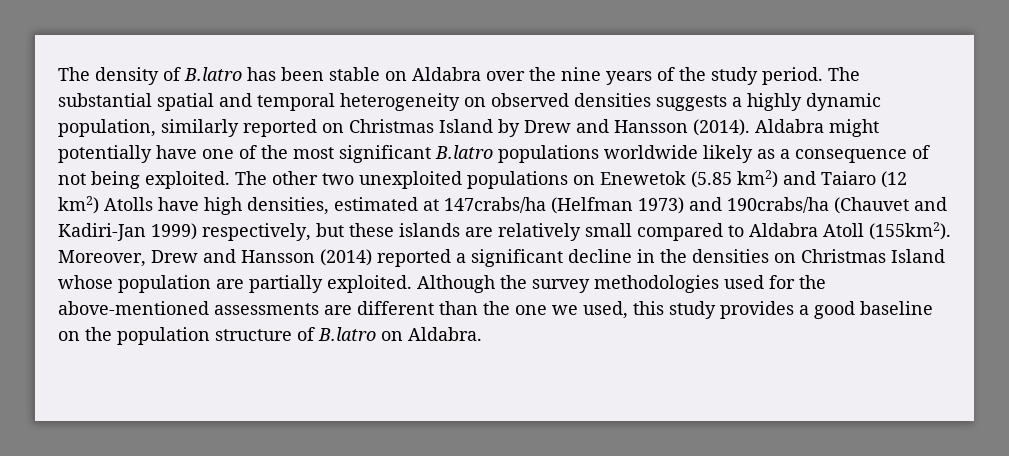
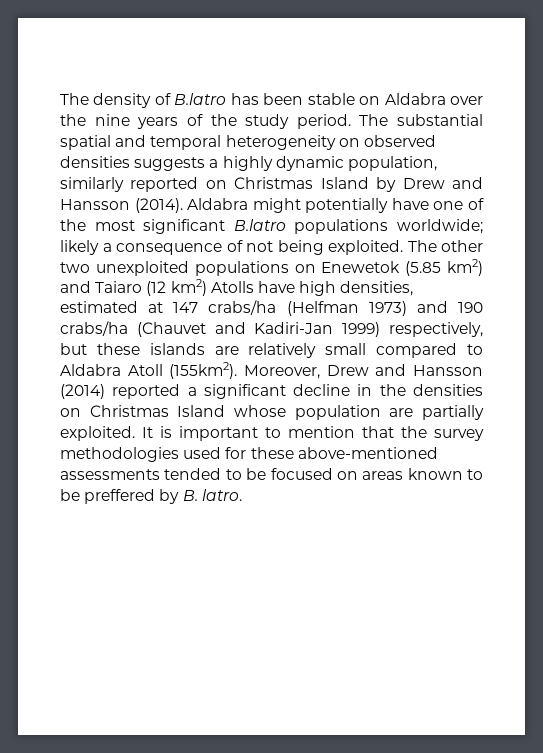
[604,145,775,163] worldwide likely as -> [397,219,483,234] [60,240,99,255] worldwide; likely
[444,197,546,213] 147crabs/ha -> [173,300,277,315] 147 crabs/ha
[727,197,829,213] 190crabs/ha -> [458,302,484,313] [60,321,128,336] 190 crabs/ha
[417,275,495,293] Although -> [142,426,394,441] It is important to mention that
[799,275,826,289] the -> [250,447,294,459] these
[324,301,933,319] [58,327,482,345] are different than the one we used, this study provides a good baseline on the population structure of B.latro on Aldabra. -> [164,468,483,480] [60,489,242,504] tended to be focused on areas known to be preffered by B. latro.

